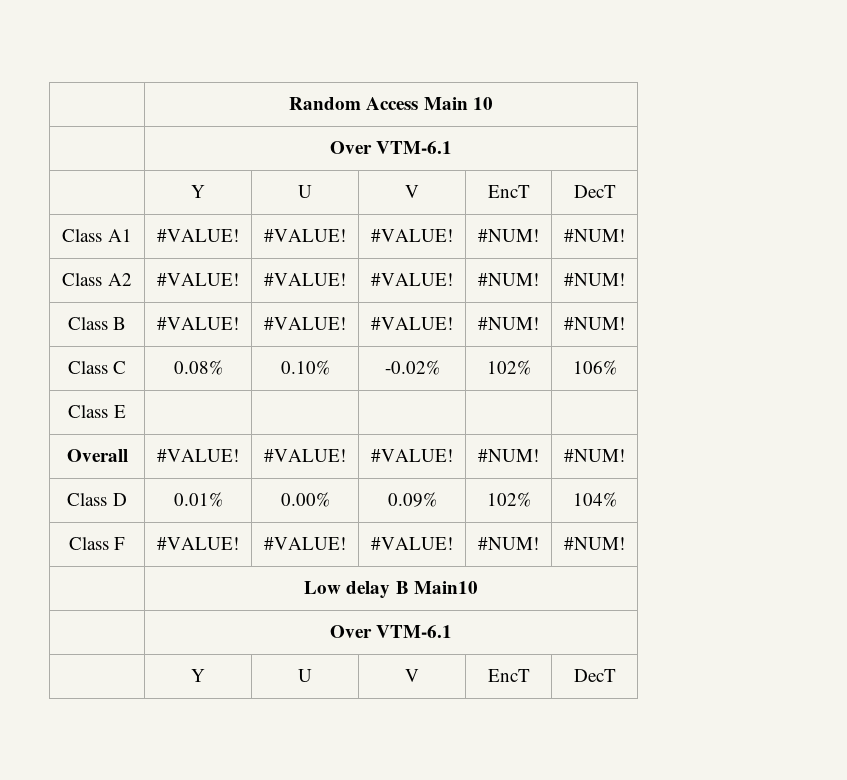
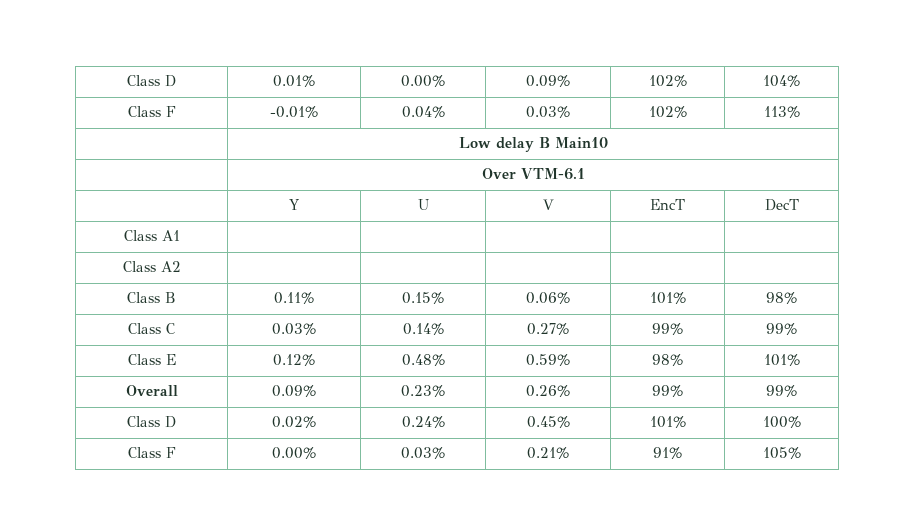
[289,97,493,110] [329,141,453,154] [191,185,205,198] [298,185,312,198] [405,185,419,198] [487,185,530,198] [573,185,616,198] [62,229,132,242] [157,229,239,242] [264,229,346,242] [371,229,453,242] [478,229,539,242] [564,229,625,242] [62,273,132,286] [157,273,239,286] [264,273,346,286] [371,273,453,286] [478,273,539,286] [564,273,625,286] [67,317,127,330] [157,317,239,330] [264,317,346,330] [371,317,453,330] [478,317,539,330] [564,317,625,330] [67,361,127,374] [173,360,223,375] [280,360,330,375] [384,360,440,375] [486,360,531,375] [572,360,617,375] [68,405,126,418] [66,449,128,462] [157,449,239,462] [264,449,346,462] [371,449,453,462] [478,449,539,462] [564,449,625,462] | Random Access Main 10 // | Over VTM-6.1 // | Y | U | V | EncT | DecT // Class A1 | #VALUE! | #VALUE! | #VALUE! | #NUM! | #NUM! // Class A2 | #VALUE! | #VALUE! | #VALUE! | #NUM! | #NUM! // Class B | #VALUE! | #VALUE! | #VALUE! | #NUM! | #NUM! // Class C | 0.08% | 0.10% | -0.02% | 102% | 106% // Class E | | | | | // Overall | #VALUE! | #VALUE! | #VALUE! | #NUM! | #NUM! // -> (127, 80) none
[157,537,239,550] [264,537,346,550] [371,537,453,550] [478,537,539,550] [564,537,625,550] #VALUE! | #VALUE! | #VALUE! | #NUM! | #NUM! -> [270,106,318,118] [401,106,445,118] [526,106,570,118] [648,106,687,118] [763,106,800,118] -0.01% | 0.04% | 0.03% | 102% | 113%
(616, 675) none -> [123,230,180,241] [122,261,181,272] [127,292,176,303] [274,292,314,304] [402,292,444,304] [526,292,570,304] [649,292,686,304] [766,292,797,304] [128,323,175,334] [272,323,316,335] [402,323,444,335] [527,323,569,335] [652,323,683,335] [766,323,797,335] [127,354,176,365] [273,354,315,366] [401,354,445,366] [526,354,570,366] [652,354,683,366] [763,354,800,366] [125,385,178,396] [272,385,316,397] [401,385,445,397] [526,385,570,397] [652,385,683,397] [766,385,797,397] [127,416,176,428] [272,416,316,428] [401,416,445,428] [526,416,570,428] [649,416,686,428] [762,416,801,428] [127,447,176,458] [272,447,316,459] [401,447,445,459] [527,447,569,459] [653,447,682,459] [762,447,801,459] // Class A1 | | | | | // Class A2 | | | | | // Class B | 0.11% | 0.15% | 0.06% | 101% | 98% // Class C | 0.03% | 0.14% | 0.27% | 99% | 99% // Class E | 0.12% | 0.48% | 0.59% | 98% | 101% // Overall | 0.09% | 0.23% | 0.26% | 99% | 99% // Class D | 0.02% | 0.24% | 0.45% | 101% | 100% // Class F | 0.00% | 0.03% | 0.21% | 91% | 105%

